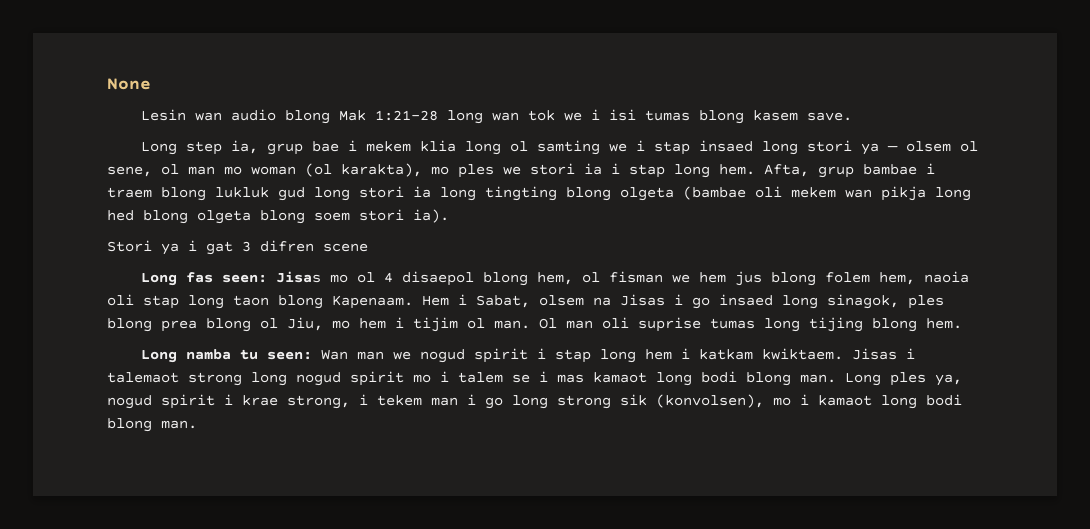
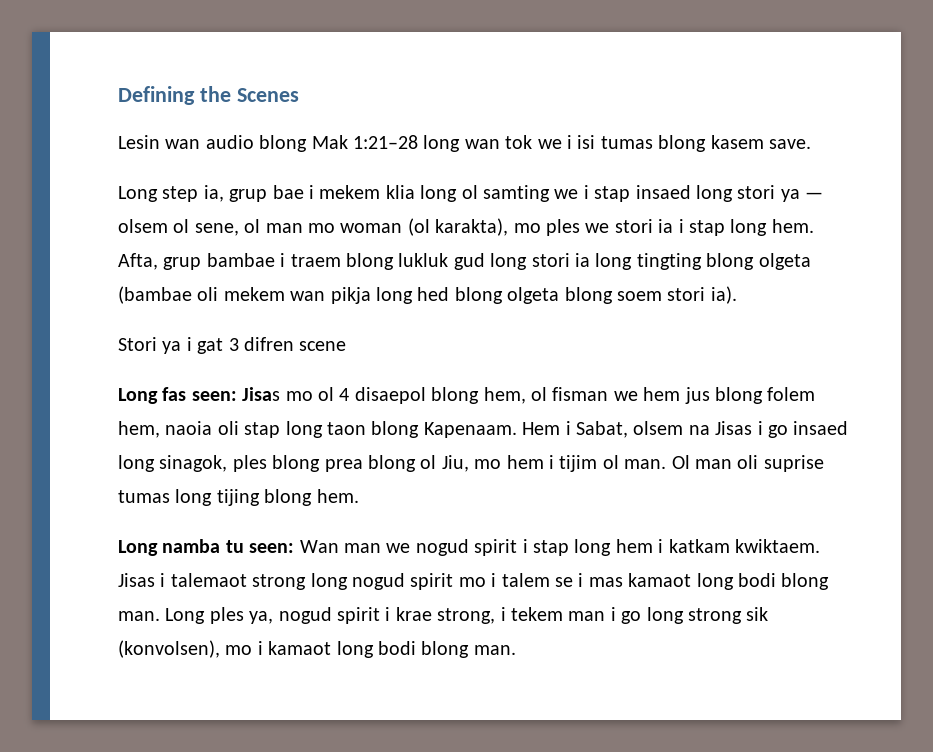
[107,78,151,90] None -> [118,86,299,105] Defining the Scenes

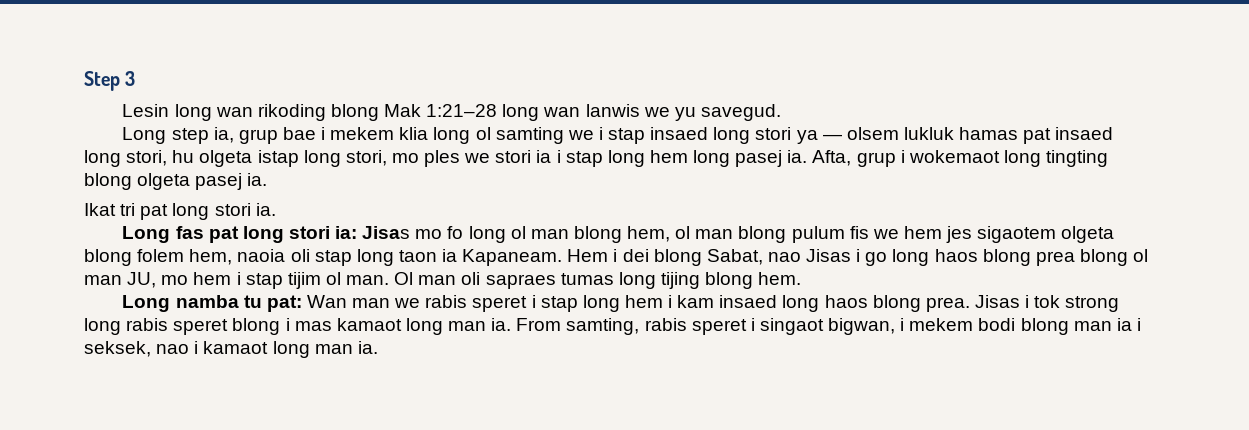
[118,86,299,105] [118,135,254,149] Defining the Scenes // Lesin wan audio -> [84,71,136,91] [122,104,326,121] Step 3 // Lesin long wan rikoding
[505,135,811,152] tok we i isi tumas blong kasem save. -> [585,104,781,121] lanwis we yu savegud.
[173,218,509,236] ol sene, ol man mo woman (ol karakta), -> [903,127,1114,144] [84,150,387,167] lukluk hamas pat insaed long stori, hu olgeta istap long stori,
[771,219,814,233] [118,253,811,270] [118,286,737,304] [118,337,347,354] [118,387,710,404] hem. Afta, grup bambae i traem blong lukluk gud long stori ia long tingting blong olgeta (bambae oli mekem wan pikja long hed blong olgeta blong soem stori ia). // Stori ya i gat 3 difren scene // Long fas seen: Jisas mo ol 4 disaepol blong hem, ol fisman we hem jus -> [649,150,1109,167] [84,173,268,190] [84,203,276,220] [122,226,1115,243] hem long pasej ia. Afta, grup i wokemaot long tingting blong olgeta pasej ia. // Ikat tri pat long stori ia. // Long fas pat long stori ia: Jisas mo fo long ol man blong hem, ol man blong pulum fis we hem jes sigaotem olgeta
[371,421,849,438] [118,455,267,472] blong Kapenaam. Hem i Sabat, olsem na Jisas i go insaed long sinagok, ples -> [442,249,978,266] ia Kapaneam. Hem i dei blong Sabat, nao Jisas i go long haos
[441,455,469,472] Jiu, -> [84,272,157,288] man JU,
(554, 462) none -> [245,273,283,289] stap
[763,455,824,472] suprise -> [485,274,556,289] sapraes
[249,543,295,553] seen: -> [266,295,302,312] pat:
[415,539,518,556] nogud spirit -> [425,295,528,312] rabis speret
[668,539,820,553] [118,573,247,587] katkam kwiktaem. Jisas i talemaot -> [677,295,1061,312] kam insaed long haos blong prea. Jisas i tok
[352,573,830,590] [118,607,769,624] [118,640,516,658] nogud spirit mo i talem se i mas kamaot long bodi blong man. Long ples ya, nogud spirit i krae strong, i tekem man i go long strong sik (konvolsen), mo i kamaot long bodi blong man. -> [126,318,1141,335] [84,341,378,358] rabis speret blong i mas kamaot long man ia. From samting, rabis speret i singaot bigwan, i mekem bodi blong man ia i seksek, nao i kamaot long man ia.

